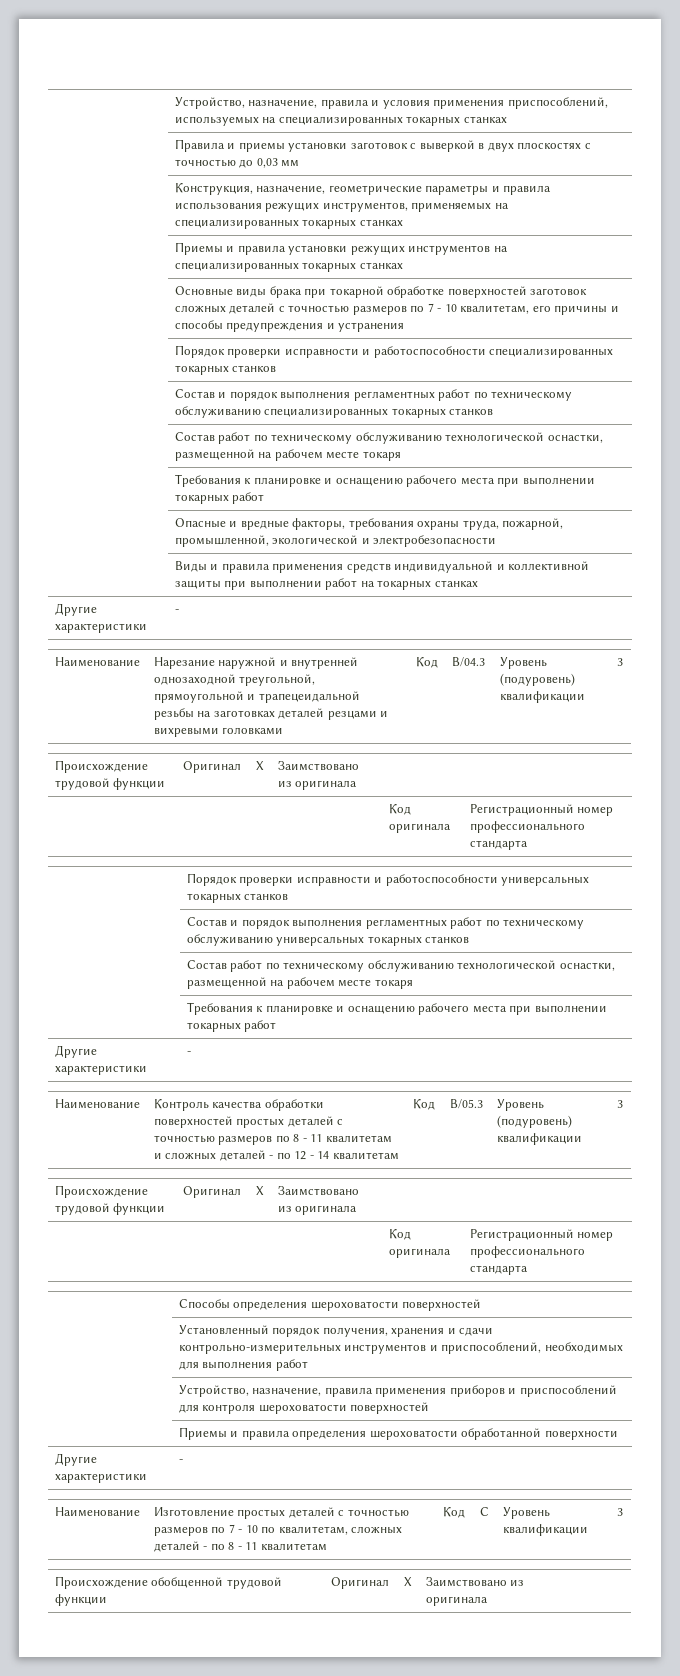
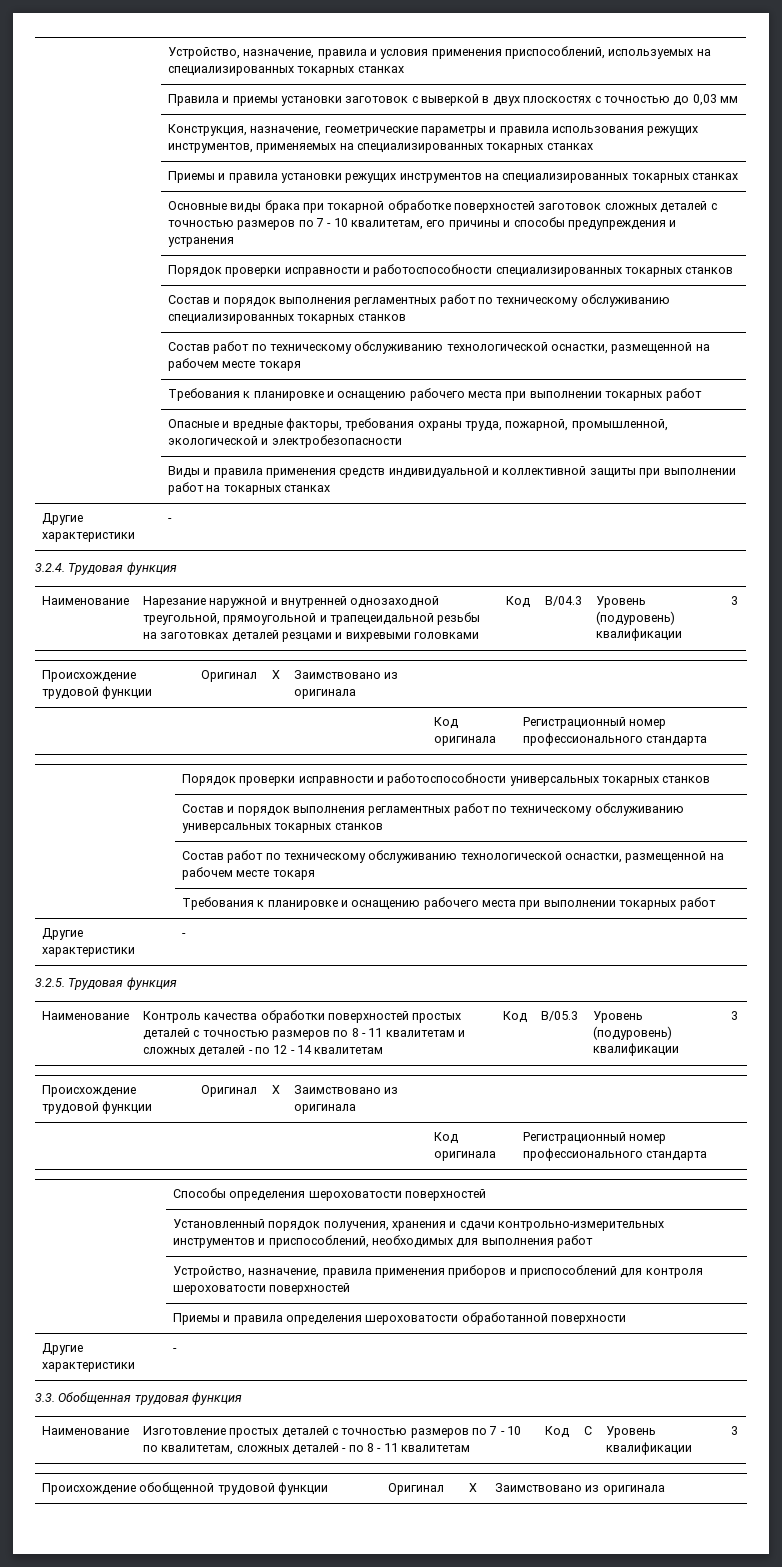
(179, 611) none -> [35,562,177,575] // 3.2.4. Трудовая функция
(191, 1053) none -> [35,977,177,990] // 3.2.5. Трудовая функция
(183, 1461) none -> [35,1392,243,1405] // 3.3. Обобщенная трудовая функция

